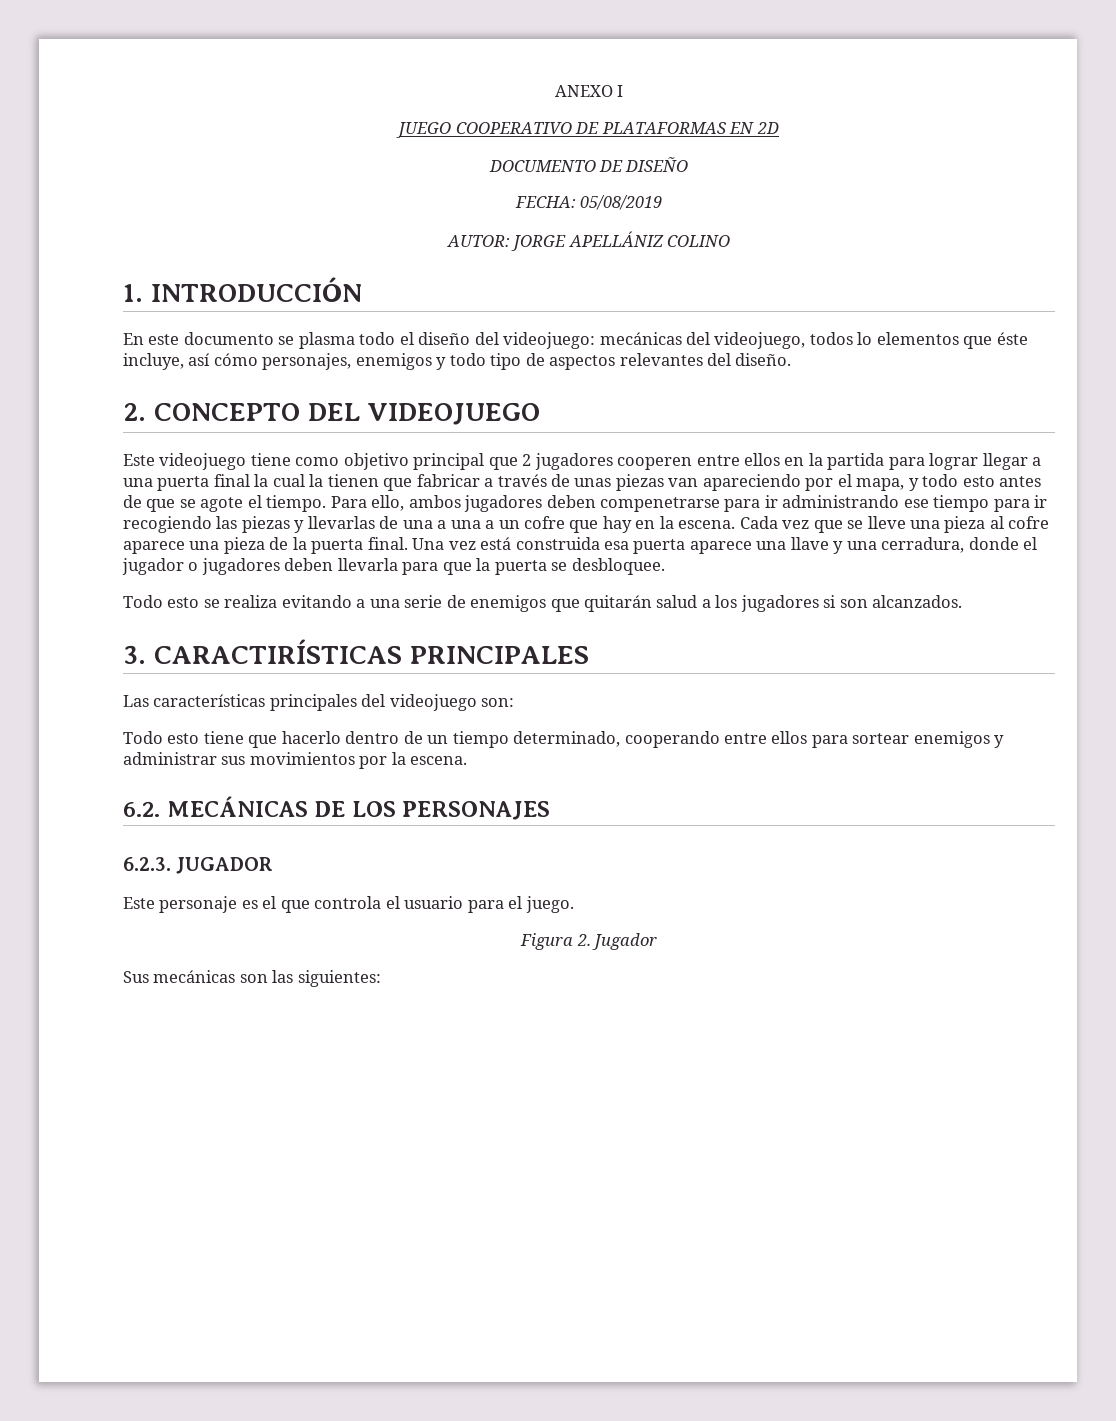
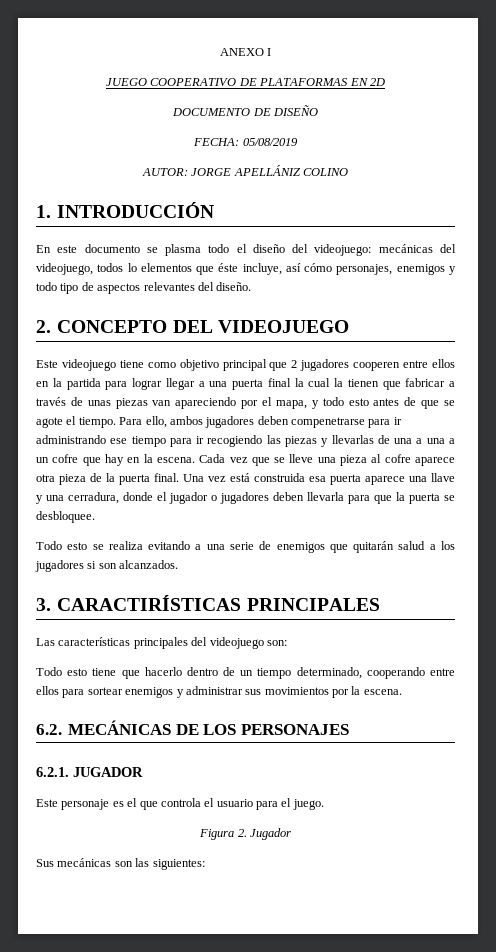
[189,541,220,550] una -> [36,474,55,482] otra
[123,857,171,871] 6.2.3. -> [36,767,69,777] 6.2.1.

